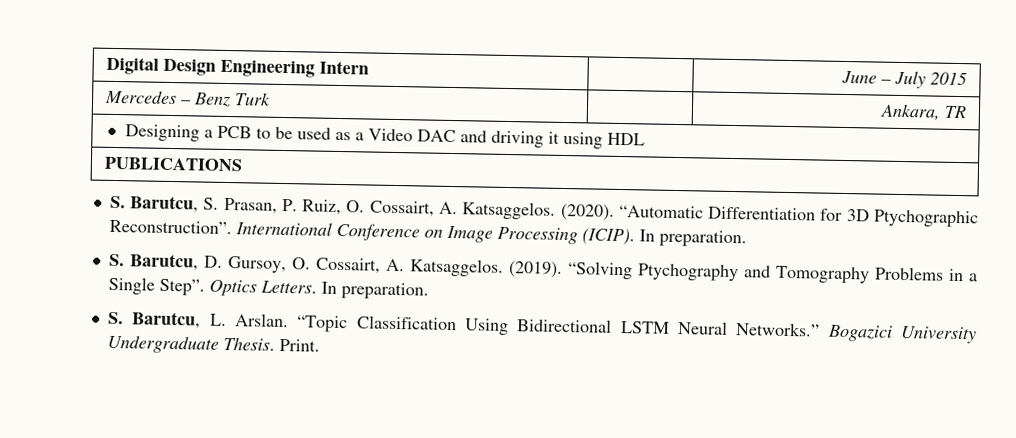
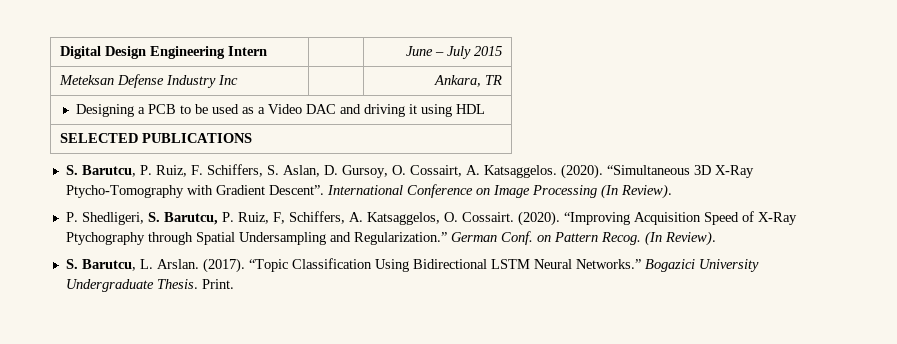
[104,89,271,108] Mercedes – Benz Turk -> [59,74,239,88] Meteksan Defense Industry Inc
(645, 139) none -> [60,133,139,143] SELECTED
[203,197,979,228] [108,219,747,248] [108,253,199,271] S. Prasan, P. Ruiz, O. Cossairt, A. Katsaggelos. (2020). “Automatic Differentiation for 3D Ptychographic Reconstruction”. International Conference on Image Processing (ICIP). In preparation. // S. Barutcu, -> [139,164,320,177] P. Ruiz, F. Schiffers, S. Aslan,
[507,261,978,284] [107,276,429,300] (2019). “Solving Ptychography and Tomography Problems in a Single Step”. Optics Letters. In preparation. -> [560,164,754,179] [65,184,672,199] [65,211,797,226] [65,231,716,246] (2020). “Simultaneous 3D X-Ray Ptycho-Tomography with Gradient Descent”. International Conference on Image Processing (In Review). // P. Shedligeri, S. Barutcu, P. Ruiz, F, Schiffers, A. Katsaggelos, O. Cossairt. (2020). “Improving Acquisition Speed of X-Ray Ptychography through Spatial Undersampling and Regularization.” German Conf. on Pattern Recog. (In Review).
(289, 320) none -> [202,258,245,273] (2017).

